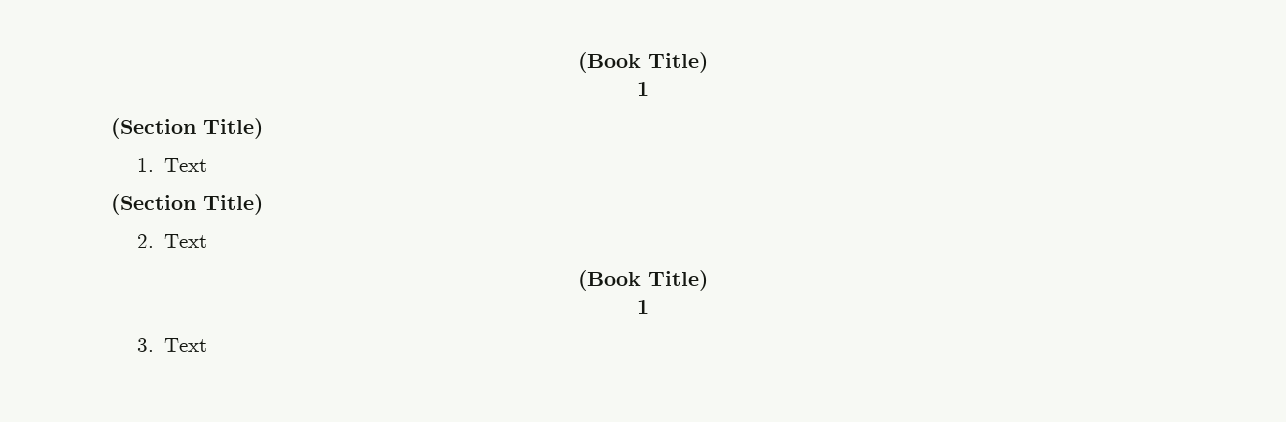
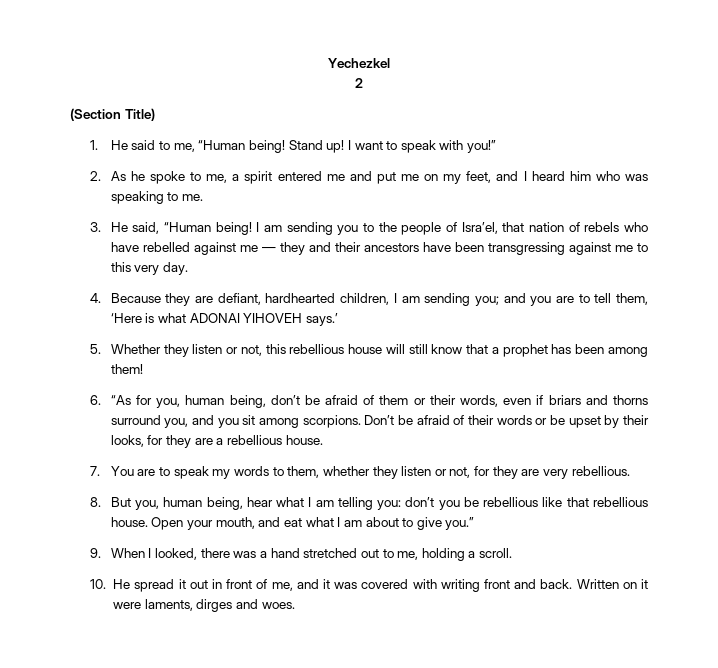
[578,52,708,73] [637,82,649,96] (Book Title) // 1 -> [328,58,390,68] [355,78,363,88] Yechezkel // 2
[164,158,208,172] [111,194,263,215] [137,234,208,248] [578,270,708,291] [637,300,649,314] [137,338,208,352] Text // (Section Title) // 2. Text // (Book Title) // 1 // 3. Text -> [110,140,497,153] [90,171,649,184] [110,191,204,204] [90,222,648,235] [110,242,648,255] [110,262,189,275] [90,293,649,306] [110,313,338,326] [90,344,648,357] [110,364,143,374] [90,395,649,408] [110,415,649,428] [110,435,323,448] [90,466,630,479] [90,497,648,510] [110,517,475,530] [90,548,513,561] [90,579,648,592] [113,599,295,612] He said to me, “Human being! Stand up! I want to speak with you!” // 2. As he spoke to me, a spirit entered me and put me on my feet, and I heard him who was speaking to me. // 3. He said, “Human being! I am sending you to the people of Isra’el, that nation of rebels who have rebelled against me — they and their ancestors have been transgressing against me to this very day. // 4. Because they are defiant, hardhearted children, I am sending you; and you are to tell them, ‘Here is what ADONAI YIHOVEH says.’ // 5. Whether they listen or not, this rebellious house will still know that a prophet has been among them! // 6. “As for you, human being, don’t be afraid of them or their words, even if briars and thorns surround you, and you sit among scorpions. Don’t be afraid of their words or be upset by their looks, for they are a rebellious house. // 7. You are to speak my words to them, whether they listen or not, for they are very rebellious. // 8. But you, human being, hear what I am telling you: don’t you be rebellious like that rebellious house. Open your mouth, and eat what I am about to give you.” // 9. When I looked, there was a hand stretched out to me, holding a scroll. // 10. He spread it out in front of me, and it was covered with writing front and back. Written on it were laments, dirges and woes.

